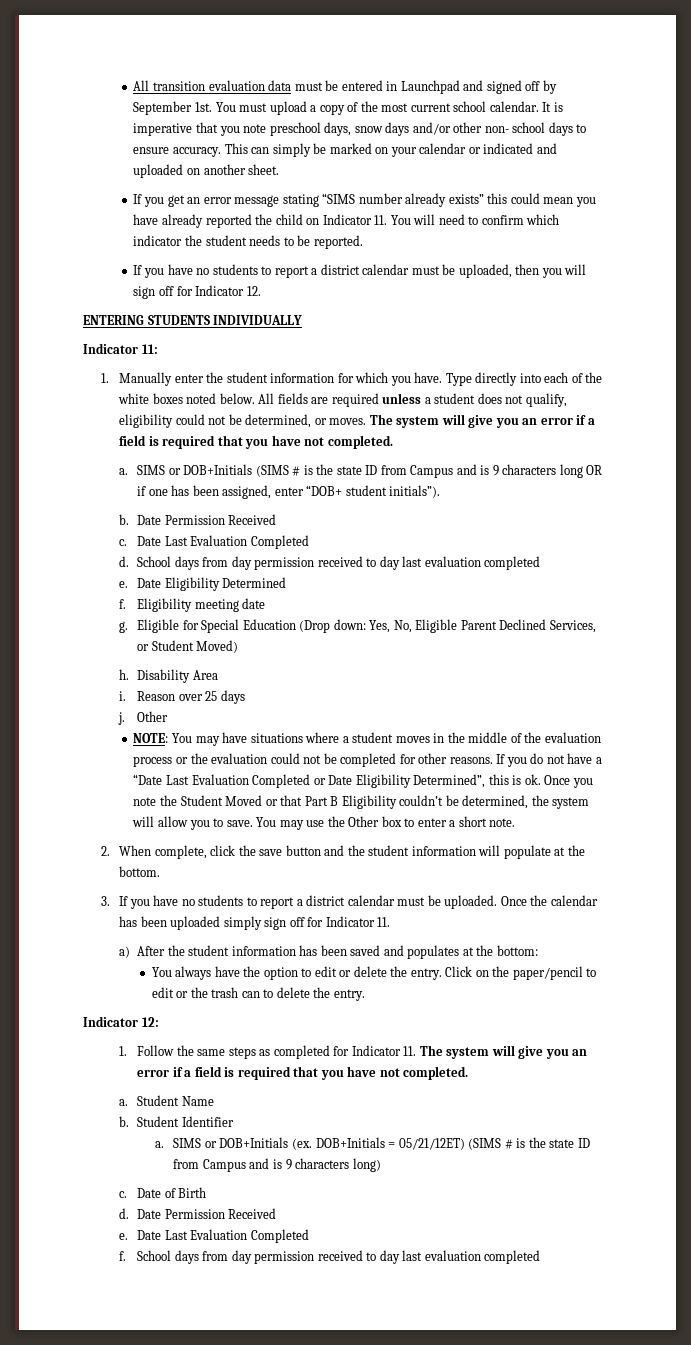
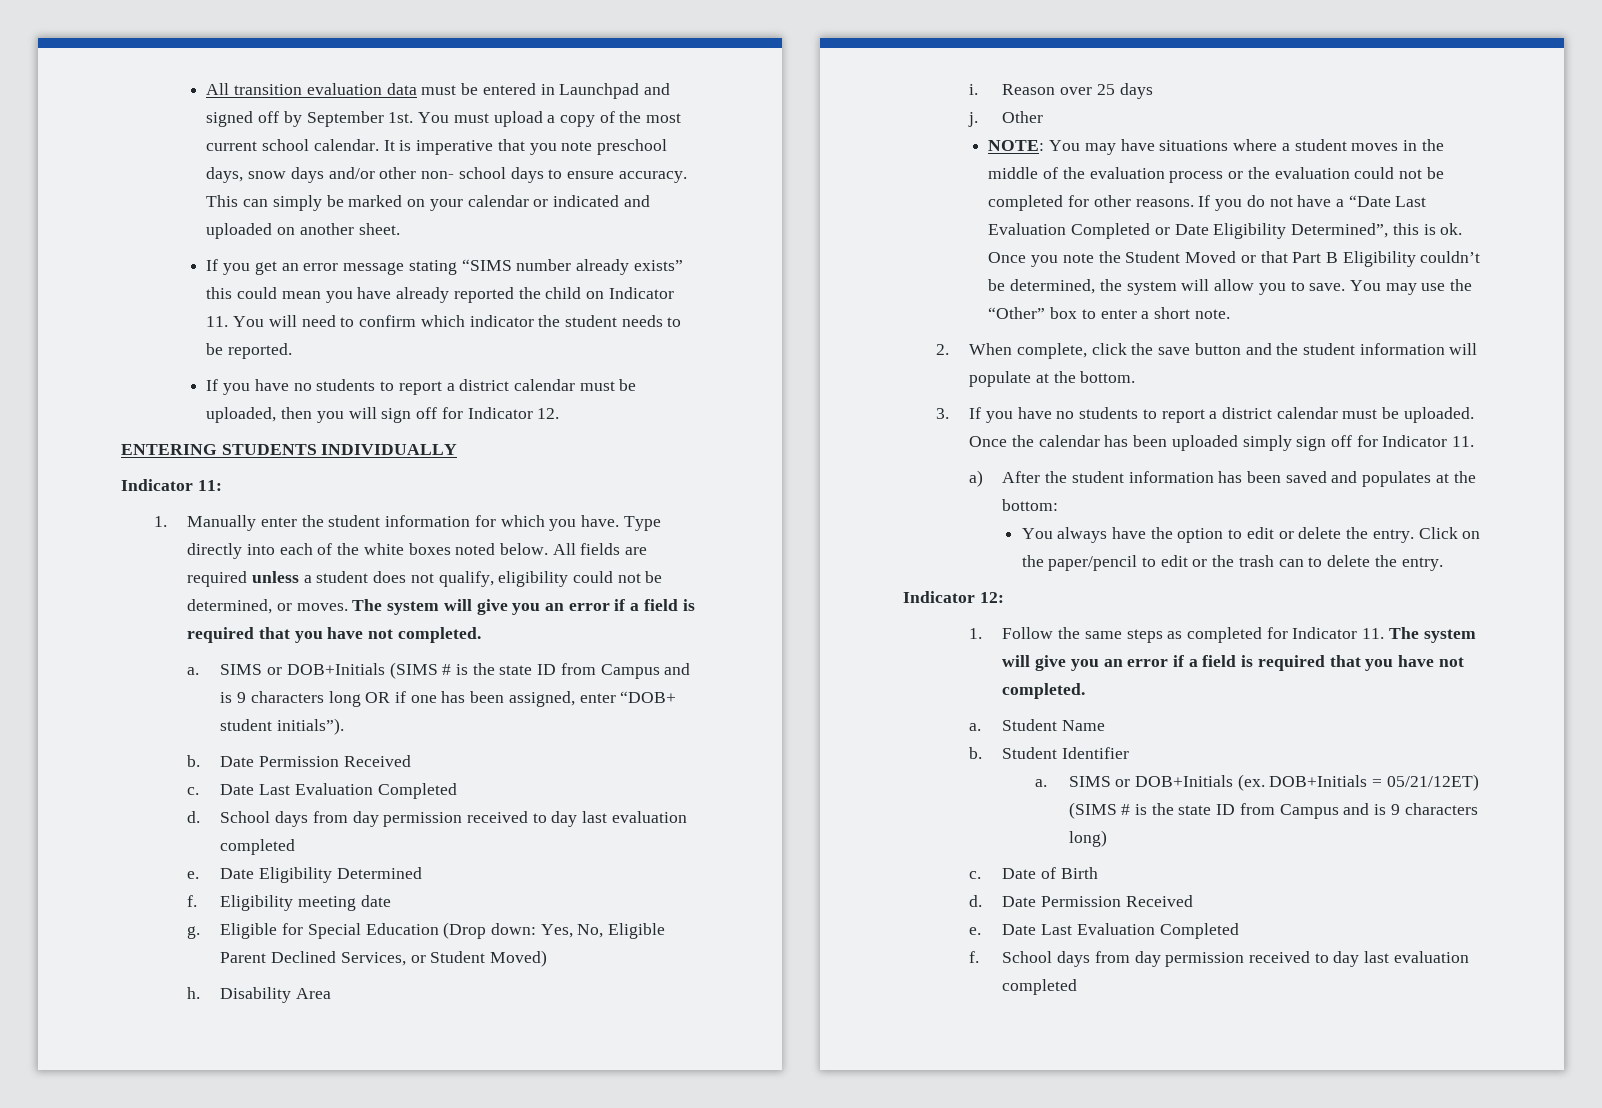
[348,816,380,827] Other -> [988,307,1046,319] “Other”

